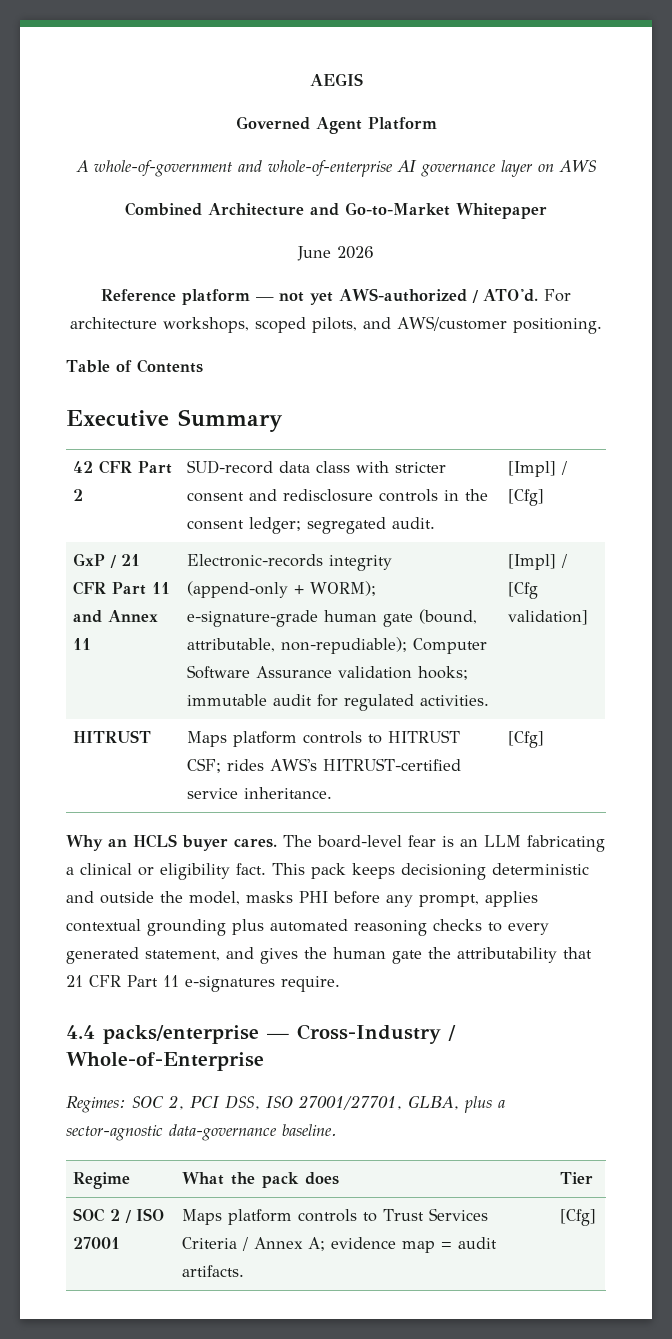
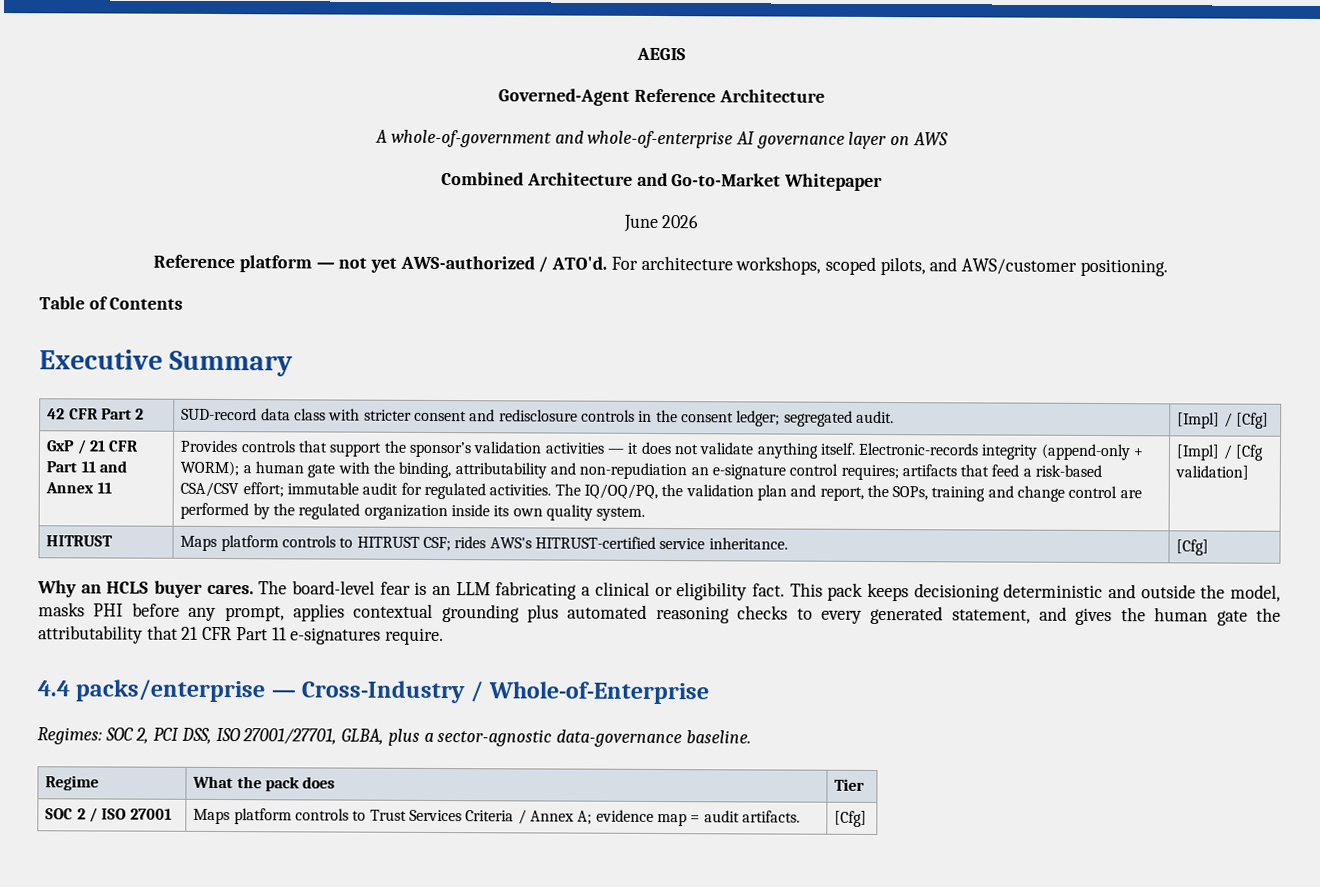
[235,116,437,134] Governed Agent Platform -> [498,88,825,106] Governed-Agent Reference Architecture
(92, 644) none -> [180,439,856,459] Provides controls that support the sponsor’s validation activities — it does not validate anything itself.
[187,609,478,627] [187,637,488,654] [187,665,469,680] e-signature-grade human gate (bound, attributable, non-repudiable); Computer Software Assurance validation hooks; -> [242,461,1103,481] [180,481,284,498] a human gate with the binding, attributability and non-repudiation an e-signature control requires; artifacts that feed a risk-based CSA/CSV effort;
(490, 700) none -> [554,483,1142,502] [180,502,646,521] The IQ/OQ/PQ, the validation plan and report, the SOPs, training and change control are performed by the regulated organization inside its own quality system.

